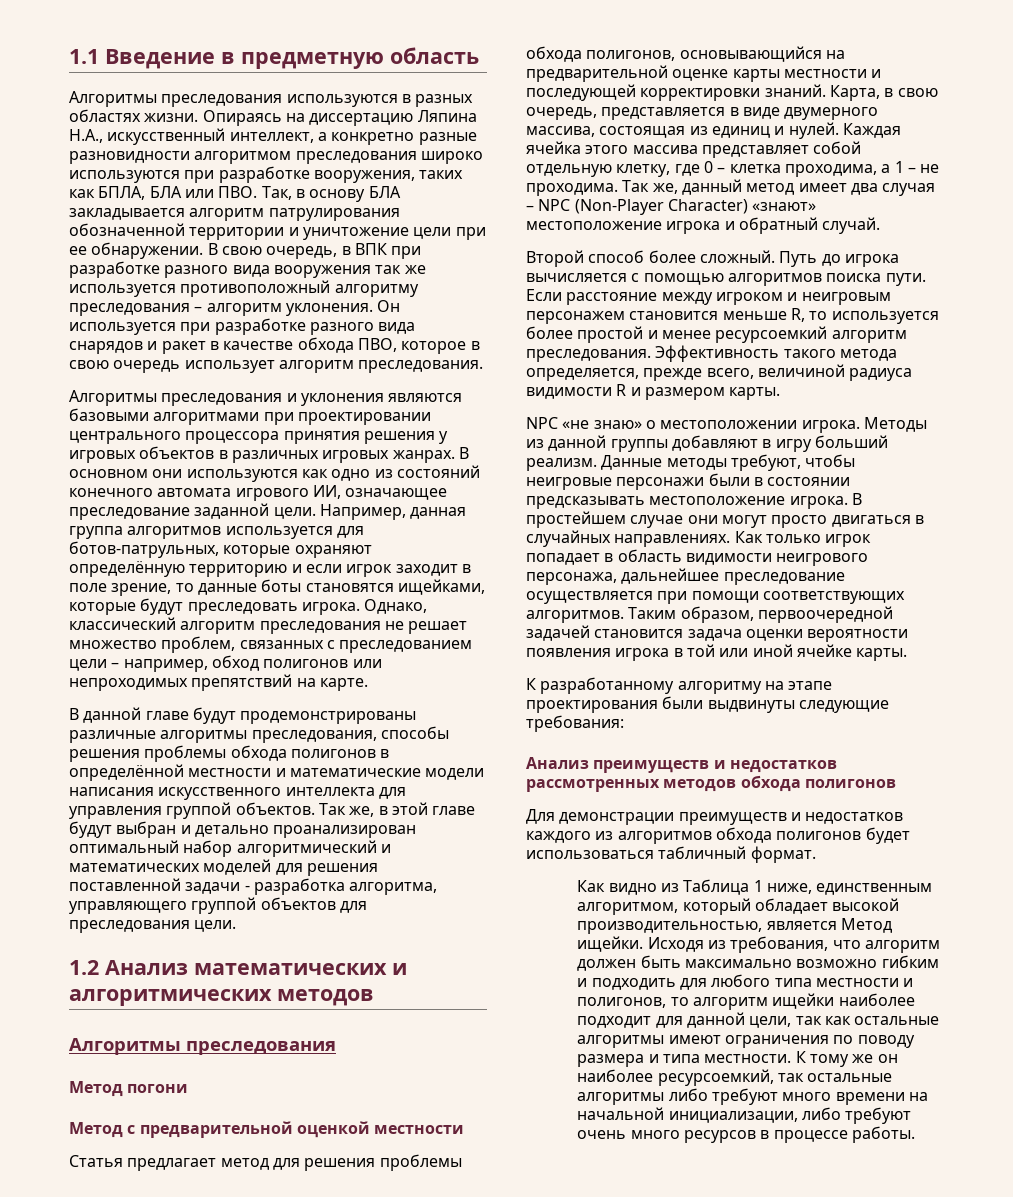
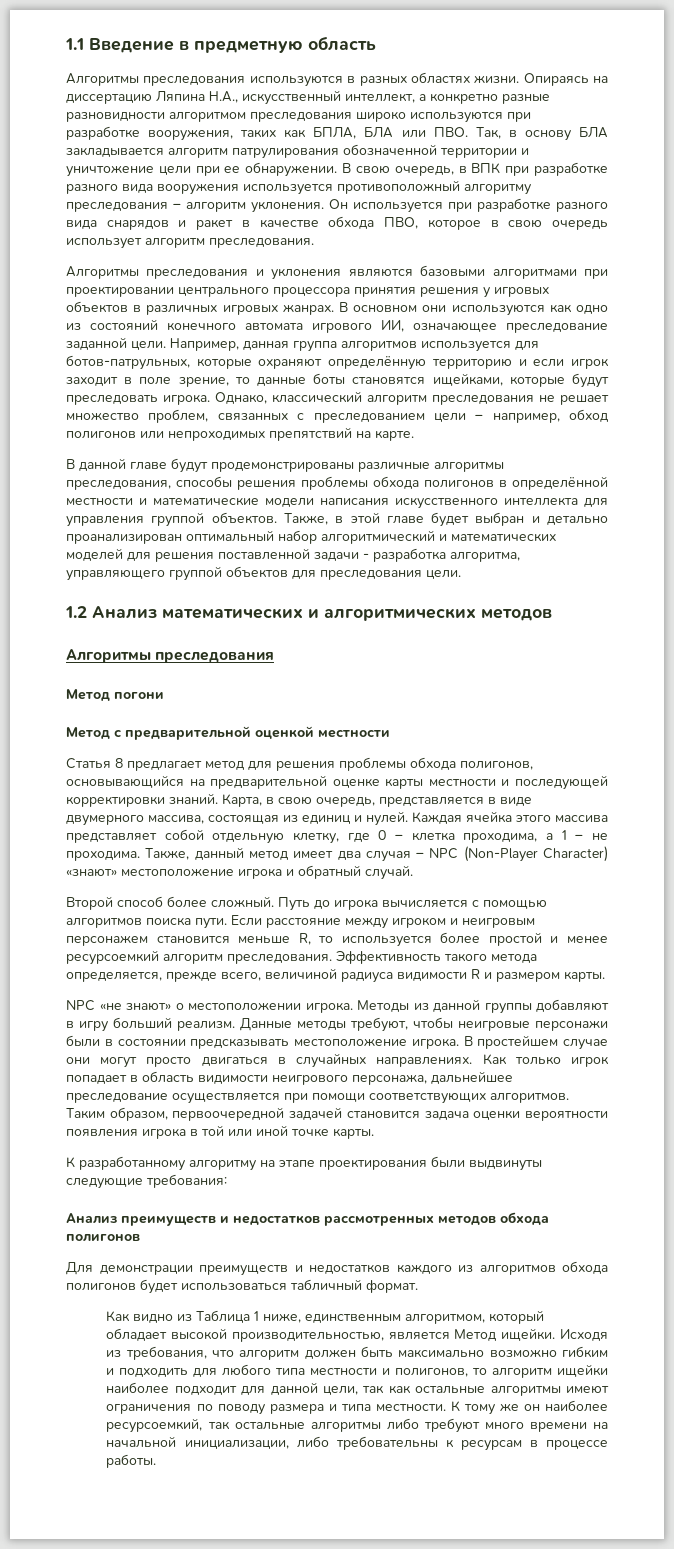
[375,265,426,274] так же -> (239, 189) none
[318,803,375,817] Так же, -> [283,513,328,525] Также,
[69,821,112,838] будут -> [431,512,470,527] будет
(123, 1161) none -> [115,758,123,768] 8
[622,180,678,194] Так же, -> [145,848,190,860] Также,
[593,420,642,429] знаю» -> [126,1003,171,1010] знают»
[796,644,852,657] ячейке -> [291,1128,329,1137] точке
[845,1107,912,1124] [577,1130,757,1143] требуют очень много ресурсов -> [335,1436,522,1451] требовательны к ресурсам

